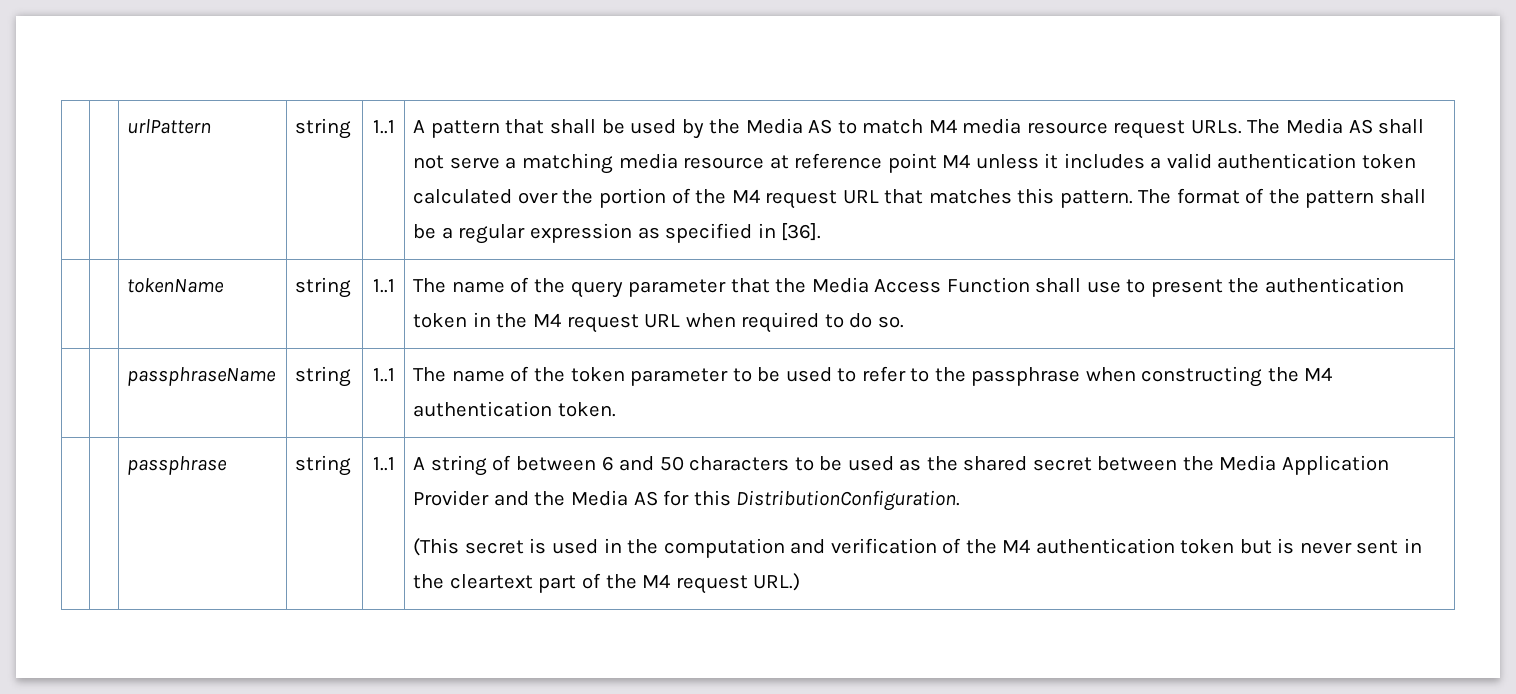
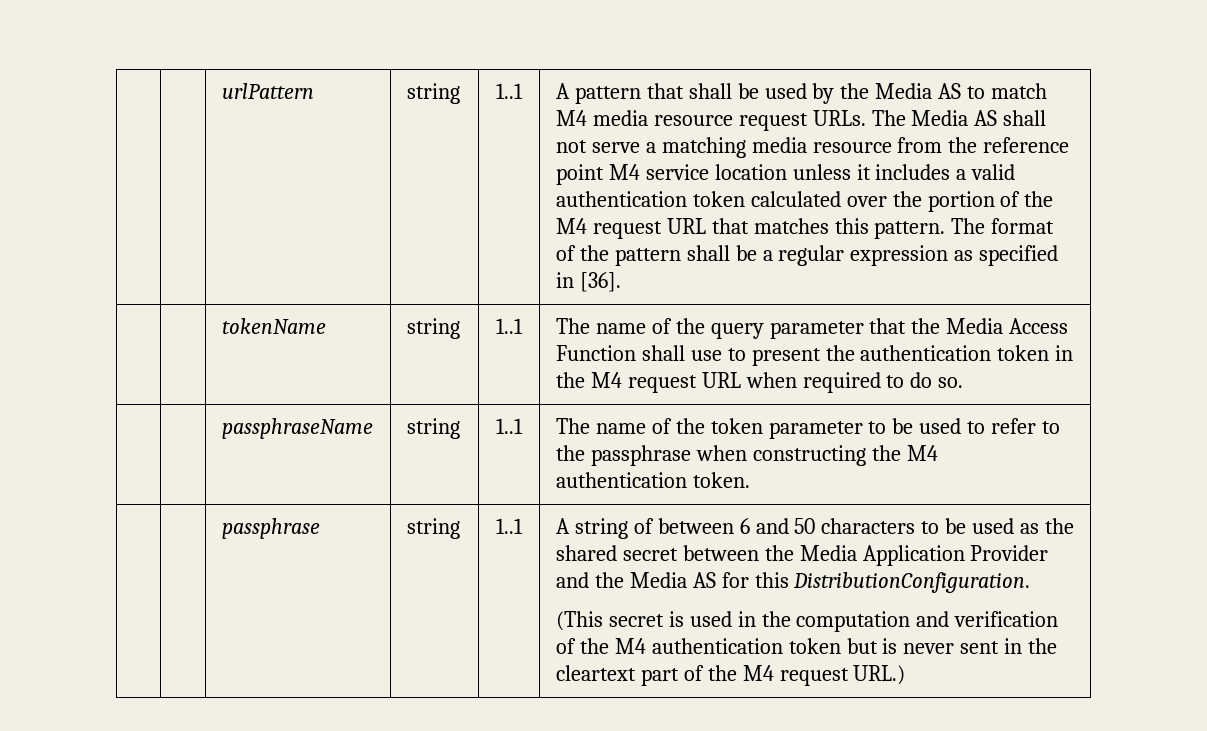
[769,155,789,169] at -> [897,137,978,153] from the
(971, 161) none -> [645,164,787,180] service location

